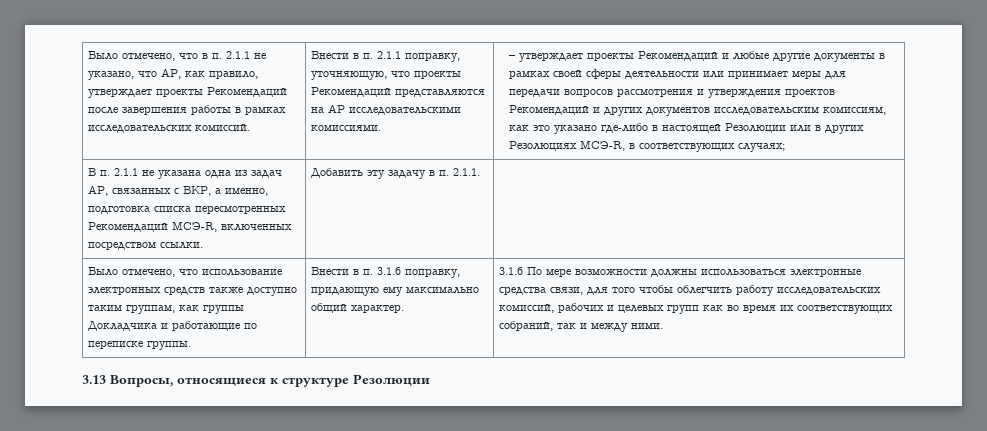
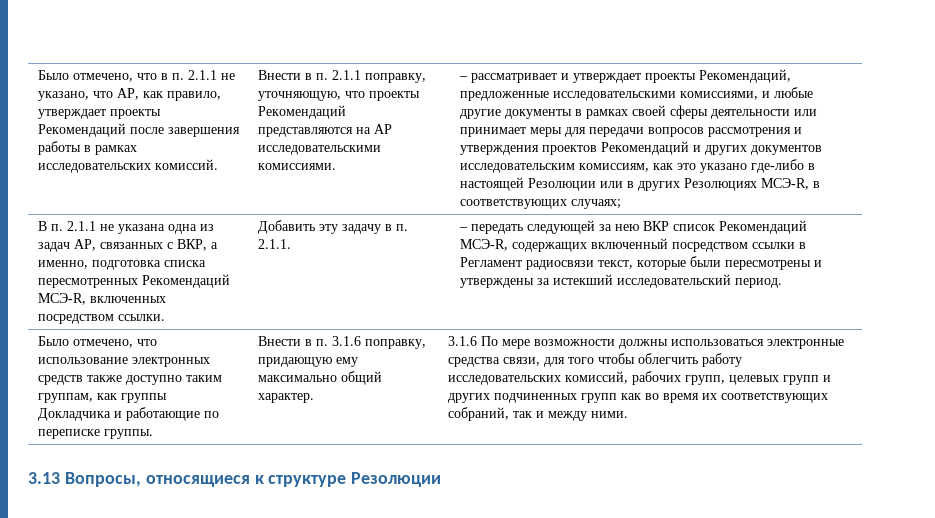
[518,51,718,62] утверждает проекты Рекомендаций -> [470,69,791,83] [459,91,758,101] рассматривает и утверждает проекты Рекомендаций, предложенные исследовательскими комиссиями,
(481, 172) none -> [458,220,807,234] [459,238,806,252] [459,256,822,270] [459,274,782,288] – передать следующей за нею ВКР список Рекомендаций МСЭ-R, содержащих включенный посредством ссылки в Регламент радиосвязи текст, которые были пересмотрены и утверждены за истекший исследовательский период.
[607,305,665,313] и целевых -> [684,375,831,385] [447,393,577,403] групп, целевых групп и других подчиненных

